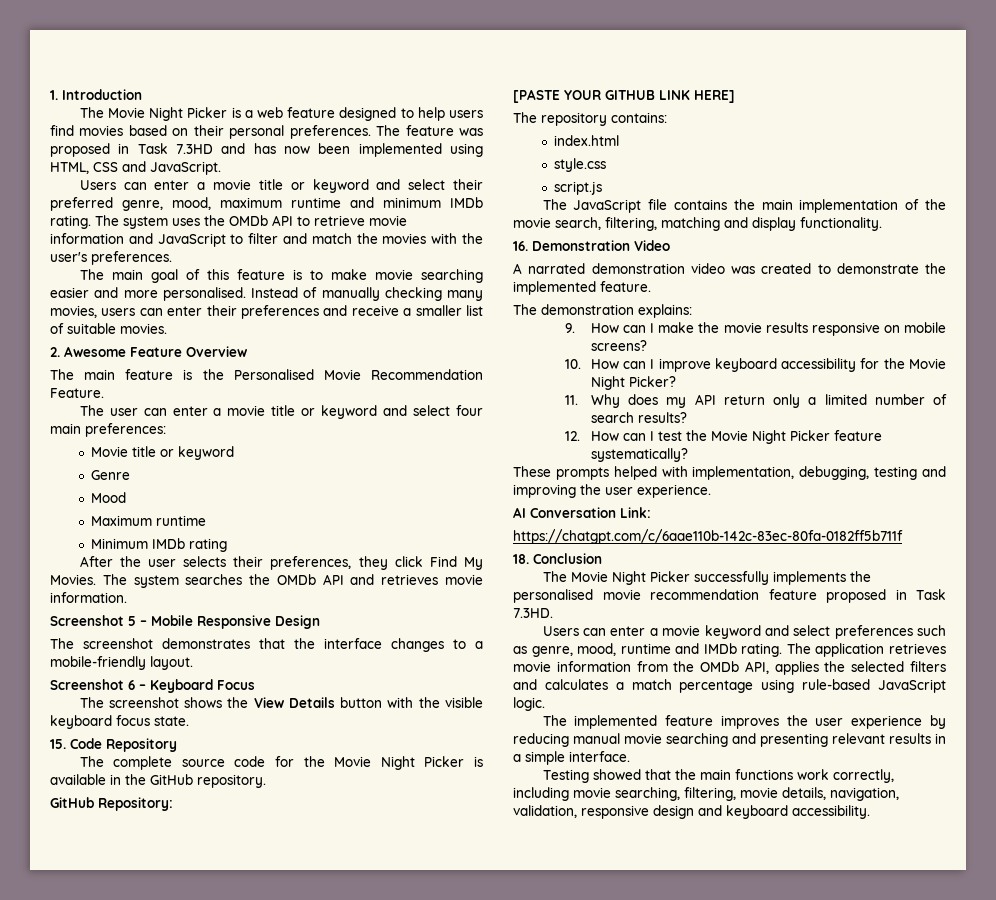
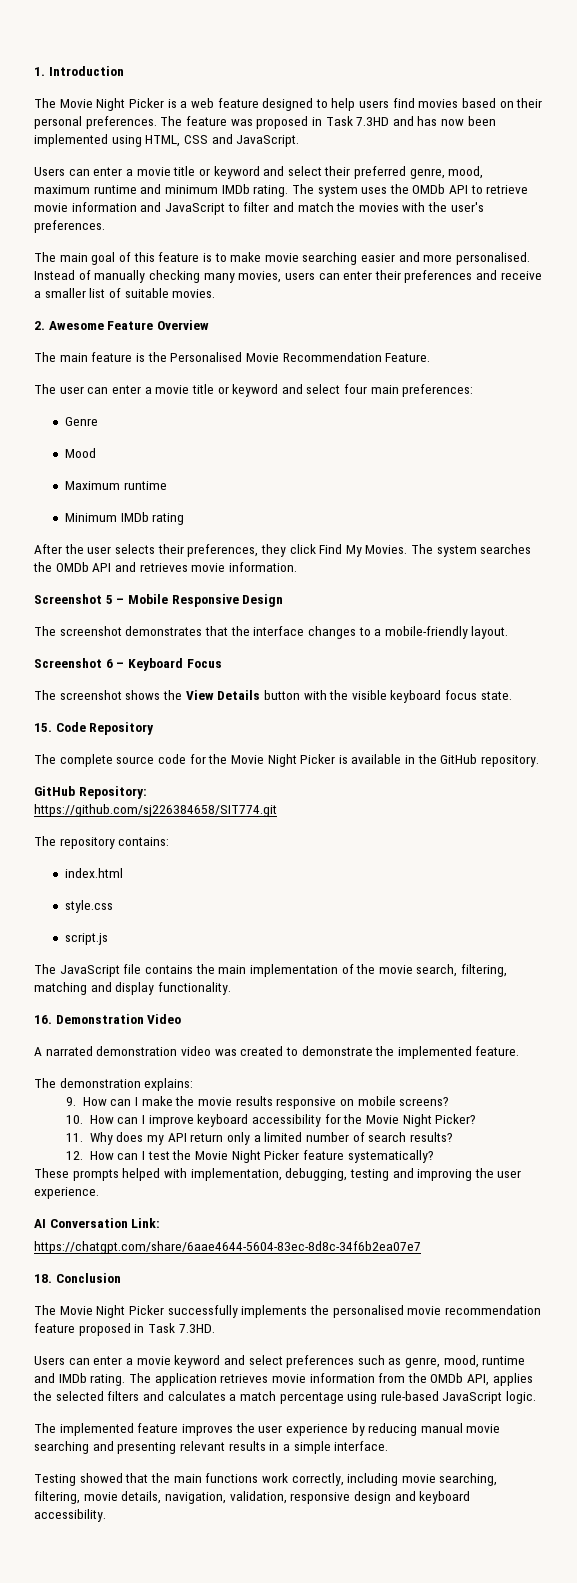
[90,446,234,460] // Movie title or keyword -> (474, 390) none
[513,89,735,103] [PASTE YOUR GITHUB LINK HERE] -> [34,804,277,817] https://github.com/sj226384658/SIT774.git
[513,529,903,544] https://chatgpt.com/c/6aae110b-142c-83ec-80fa-0182ff5b711f -> [34,1241,421,1254] https://chatgpt.com/share/6aae4644-5604-83ec-8d8c-34f6b2ea07e7

